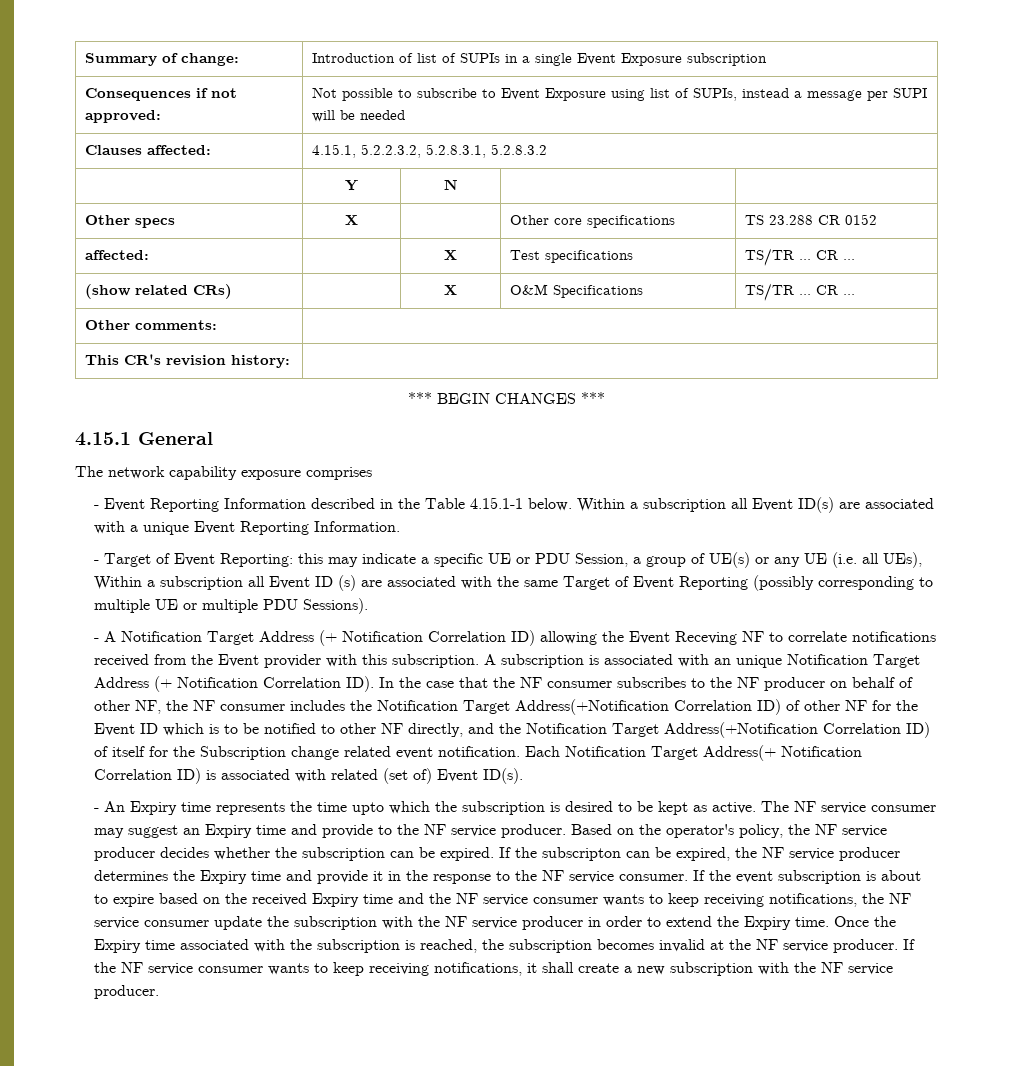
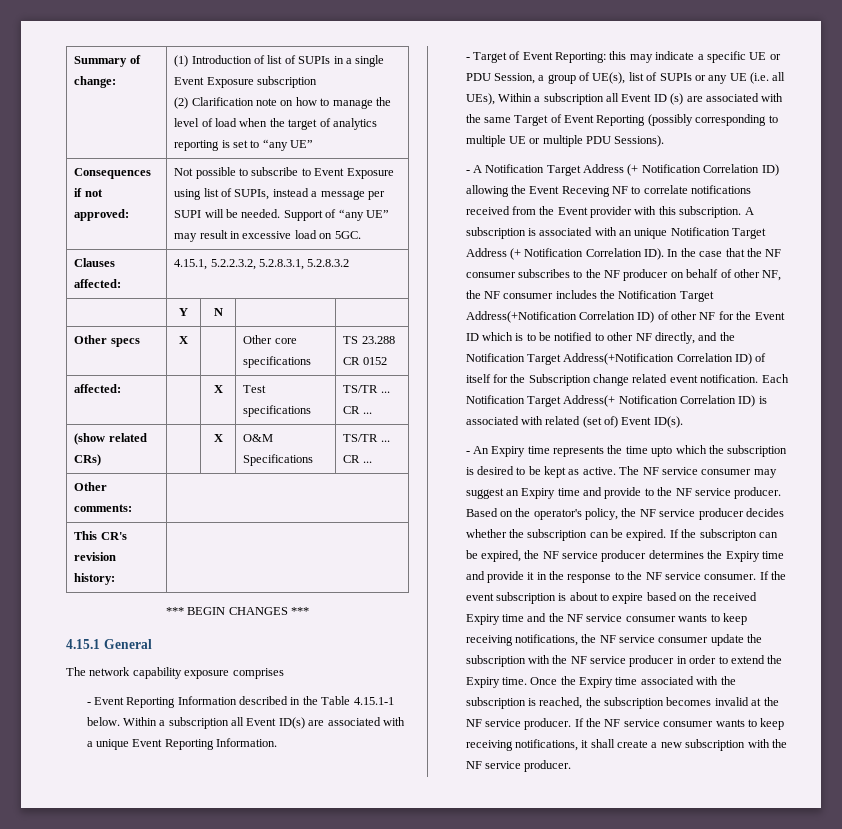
(239, 59) none -> [174,55,189,67] (1)
(767, 59) none -> [174,97,391,109] [174,118,377,130] [174,139,314,151] // (2) Clarification note on how to manage the level of load when the target of analytics reporting is set to “any UE”
[359,110,405,120] needed -> [241,209,389,221] [174,230,361,242] needed. Support of “any UE” may result in excessive load on 5GC.
[708,552,750,568] UE(s) -> [592,72,692,84] UE(s), list of SUPIs

